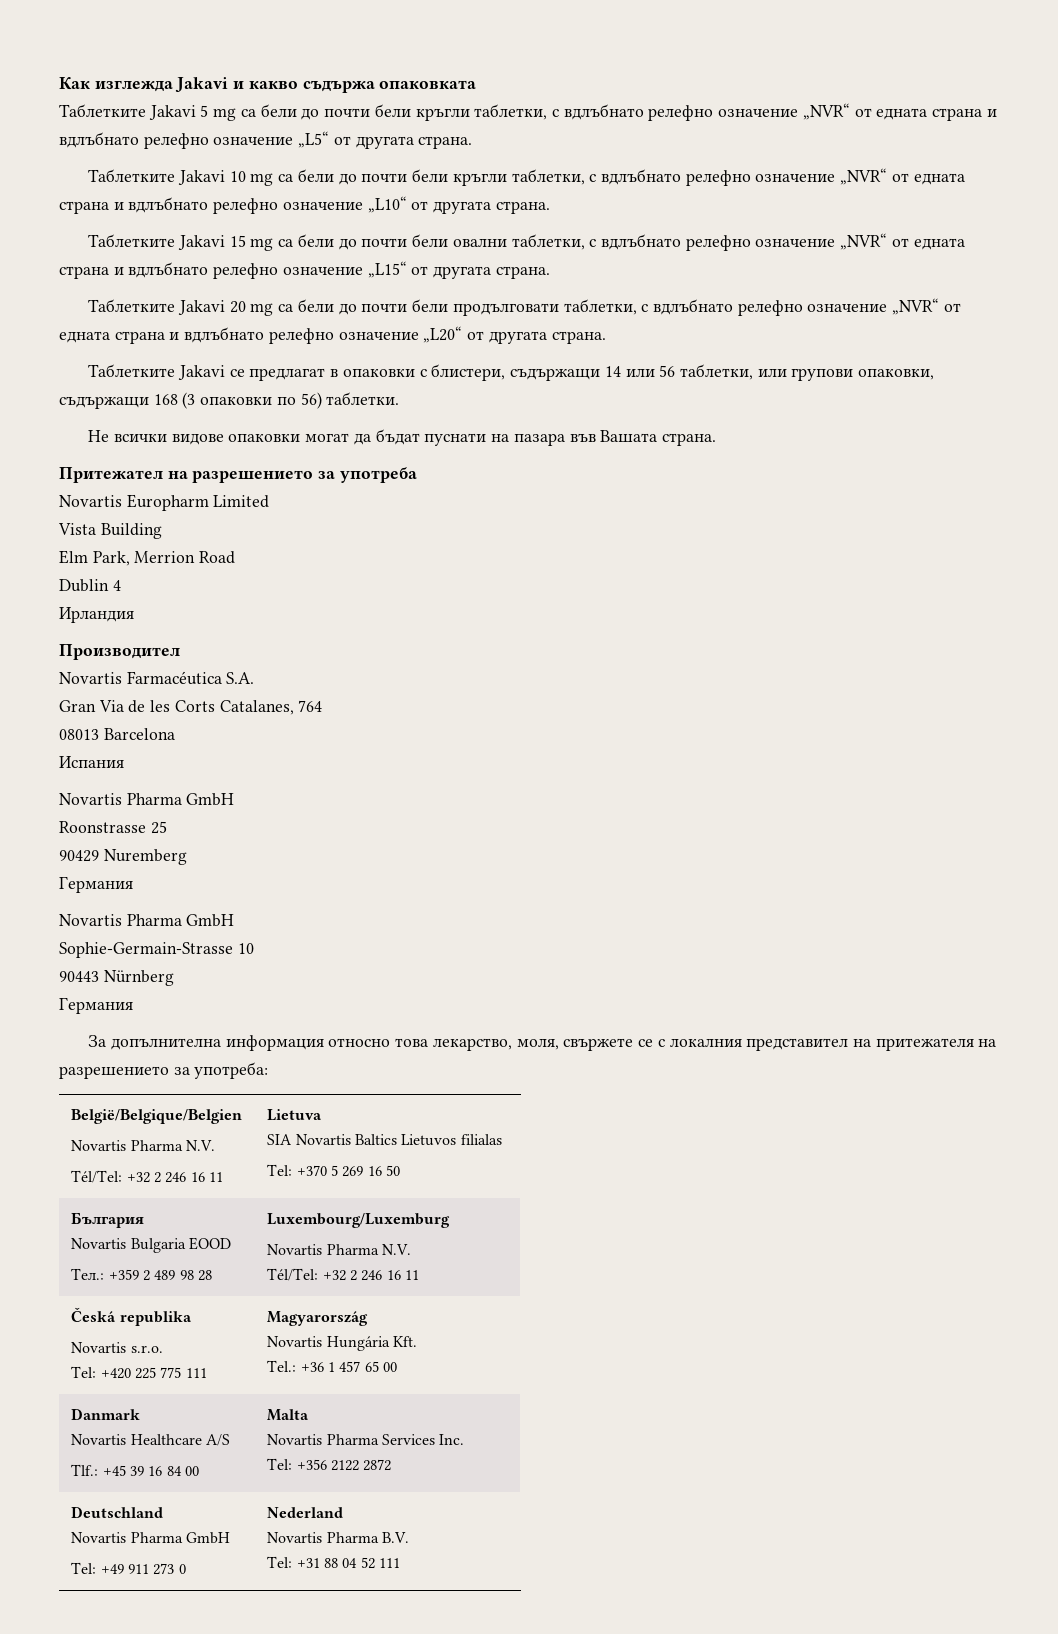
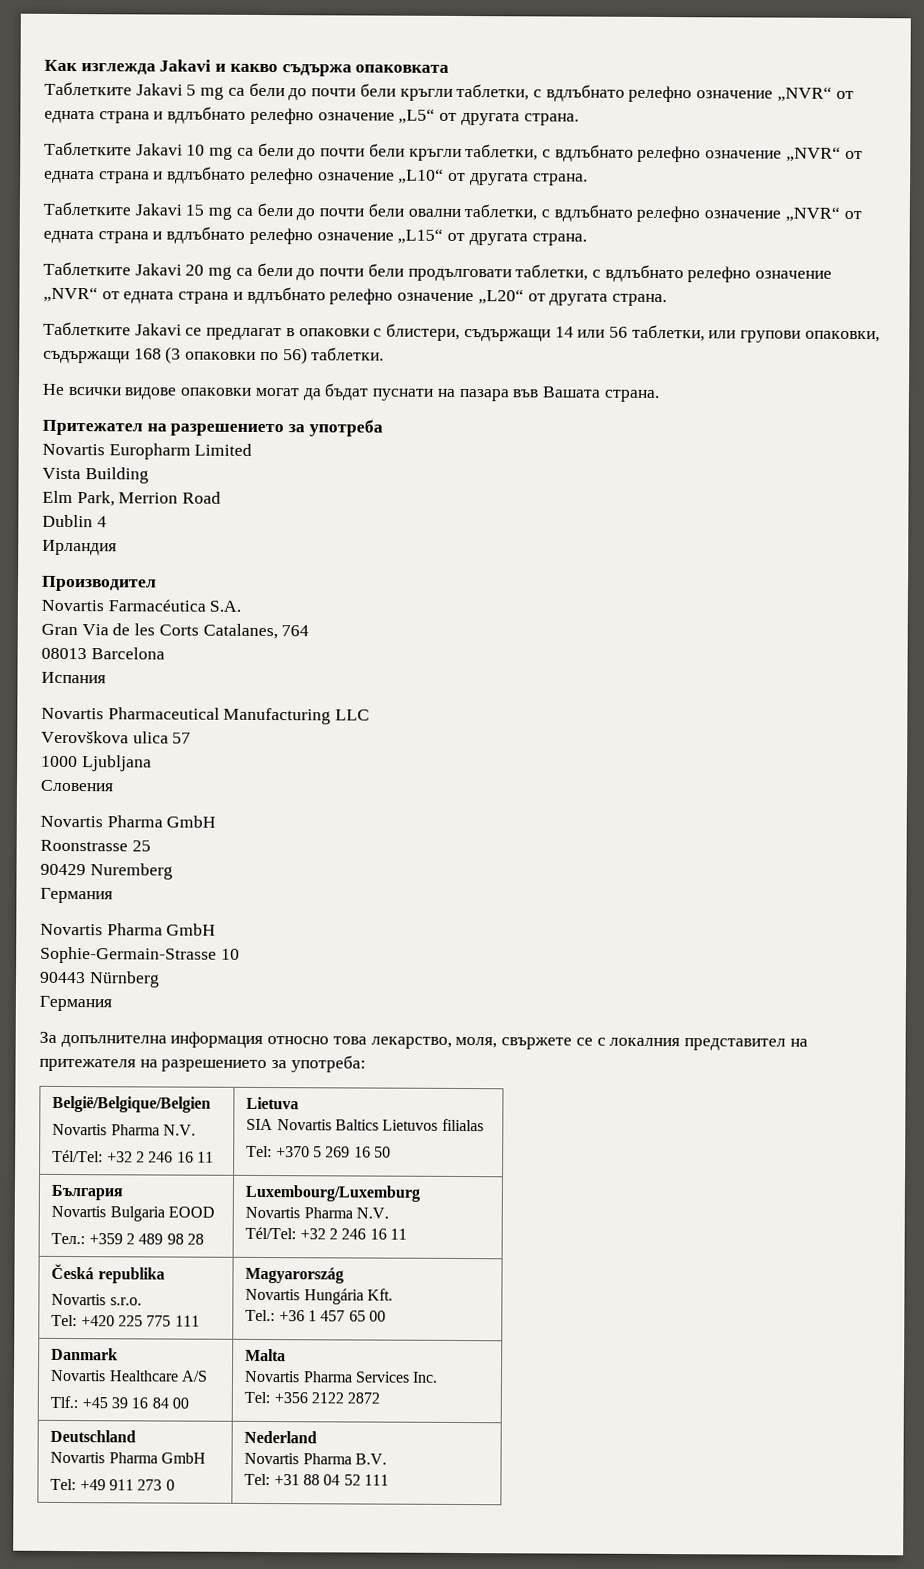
(124, 762) none -> [41,707,371,725] [41,730,192,744] [41,755,152,772] [40,779,114,792] // Novartis Pharmaceutical Manufacturing LLC // Verovškova ulica 57 // 1000 Ljubljana // Словения

